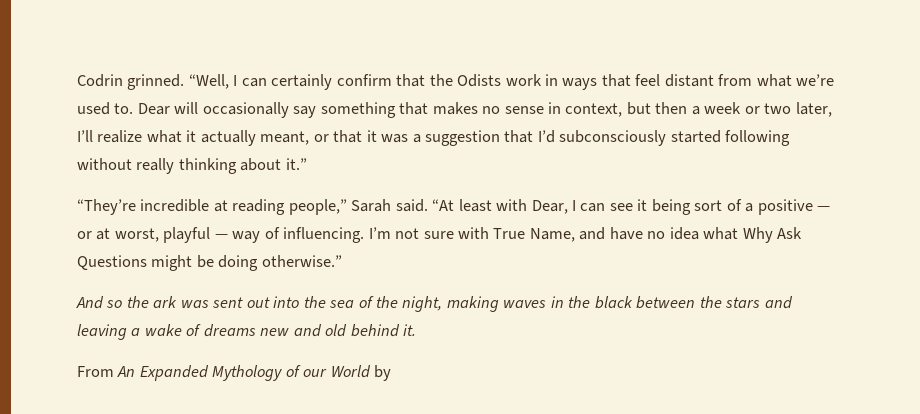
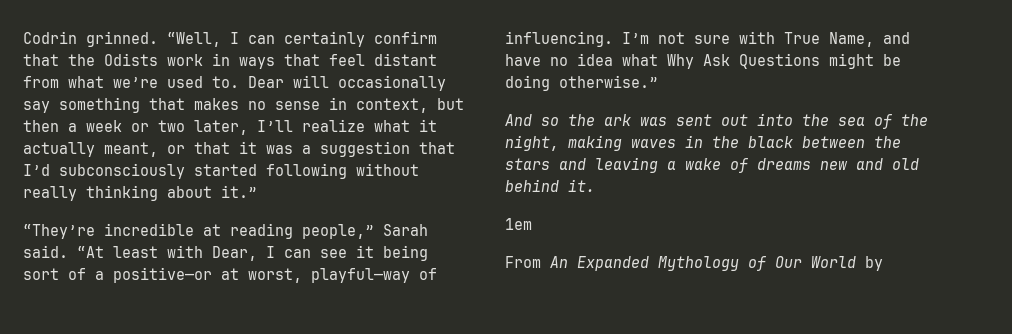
[757,199,831,215] [77,227,261,243] positive — or at worst, playful — way -> [113,267,410,283] positive—or at worst, playful—way
(417, 330) none -> [505,218,532,230] // 1em
[303,369,328,377] our -> [775,256,802,268] Our

